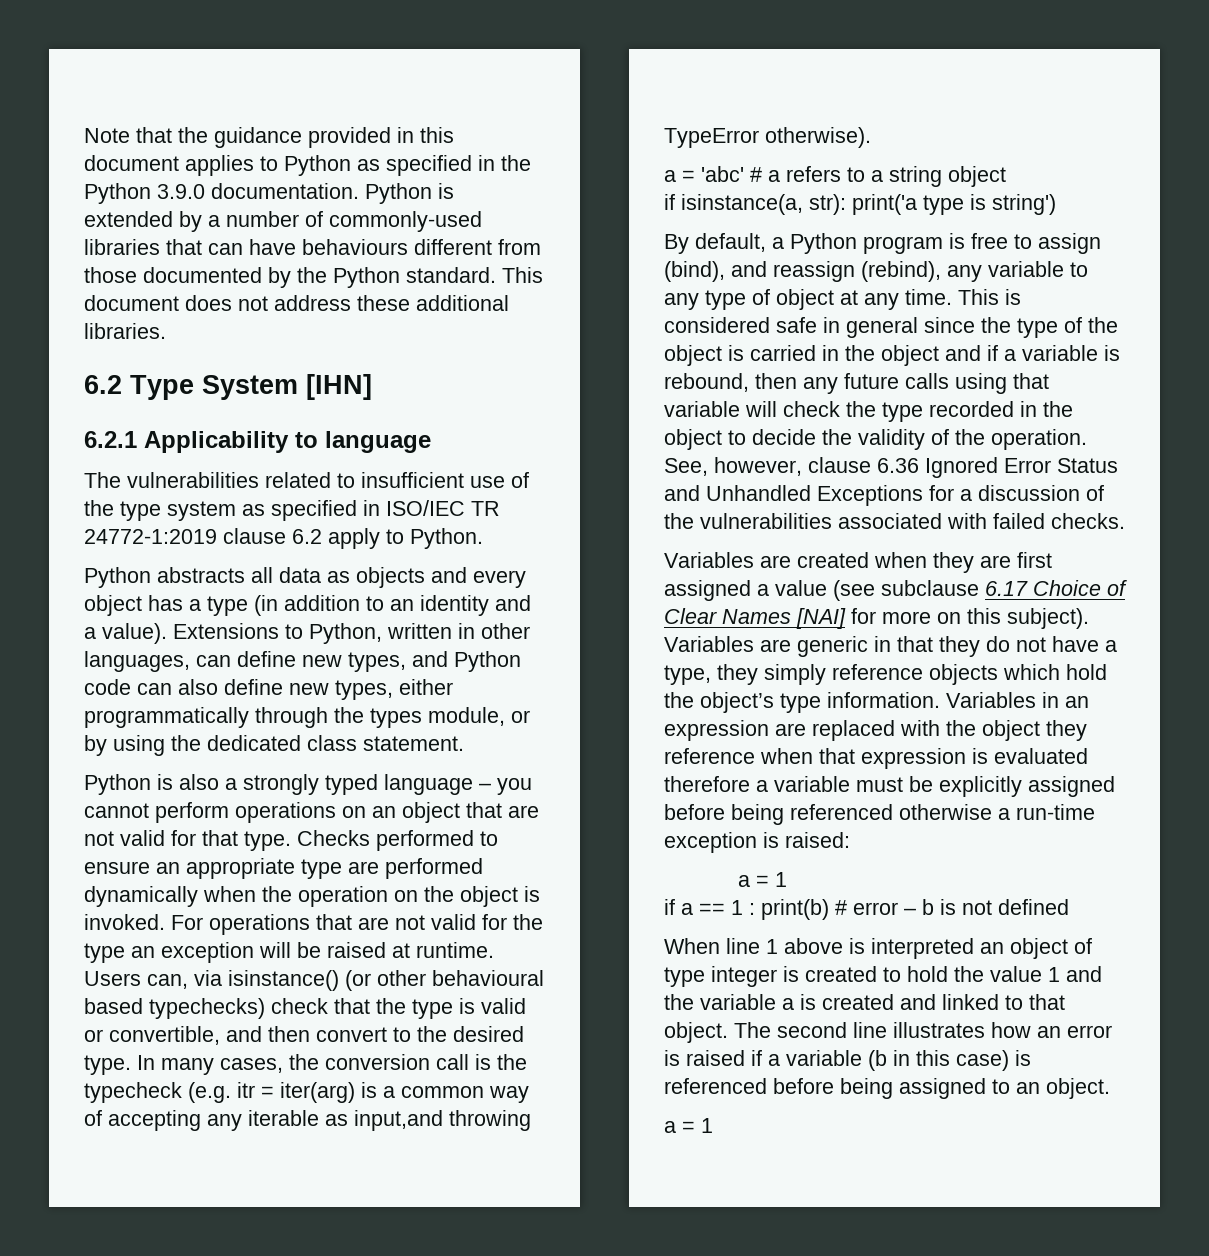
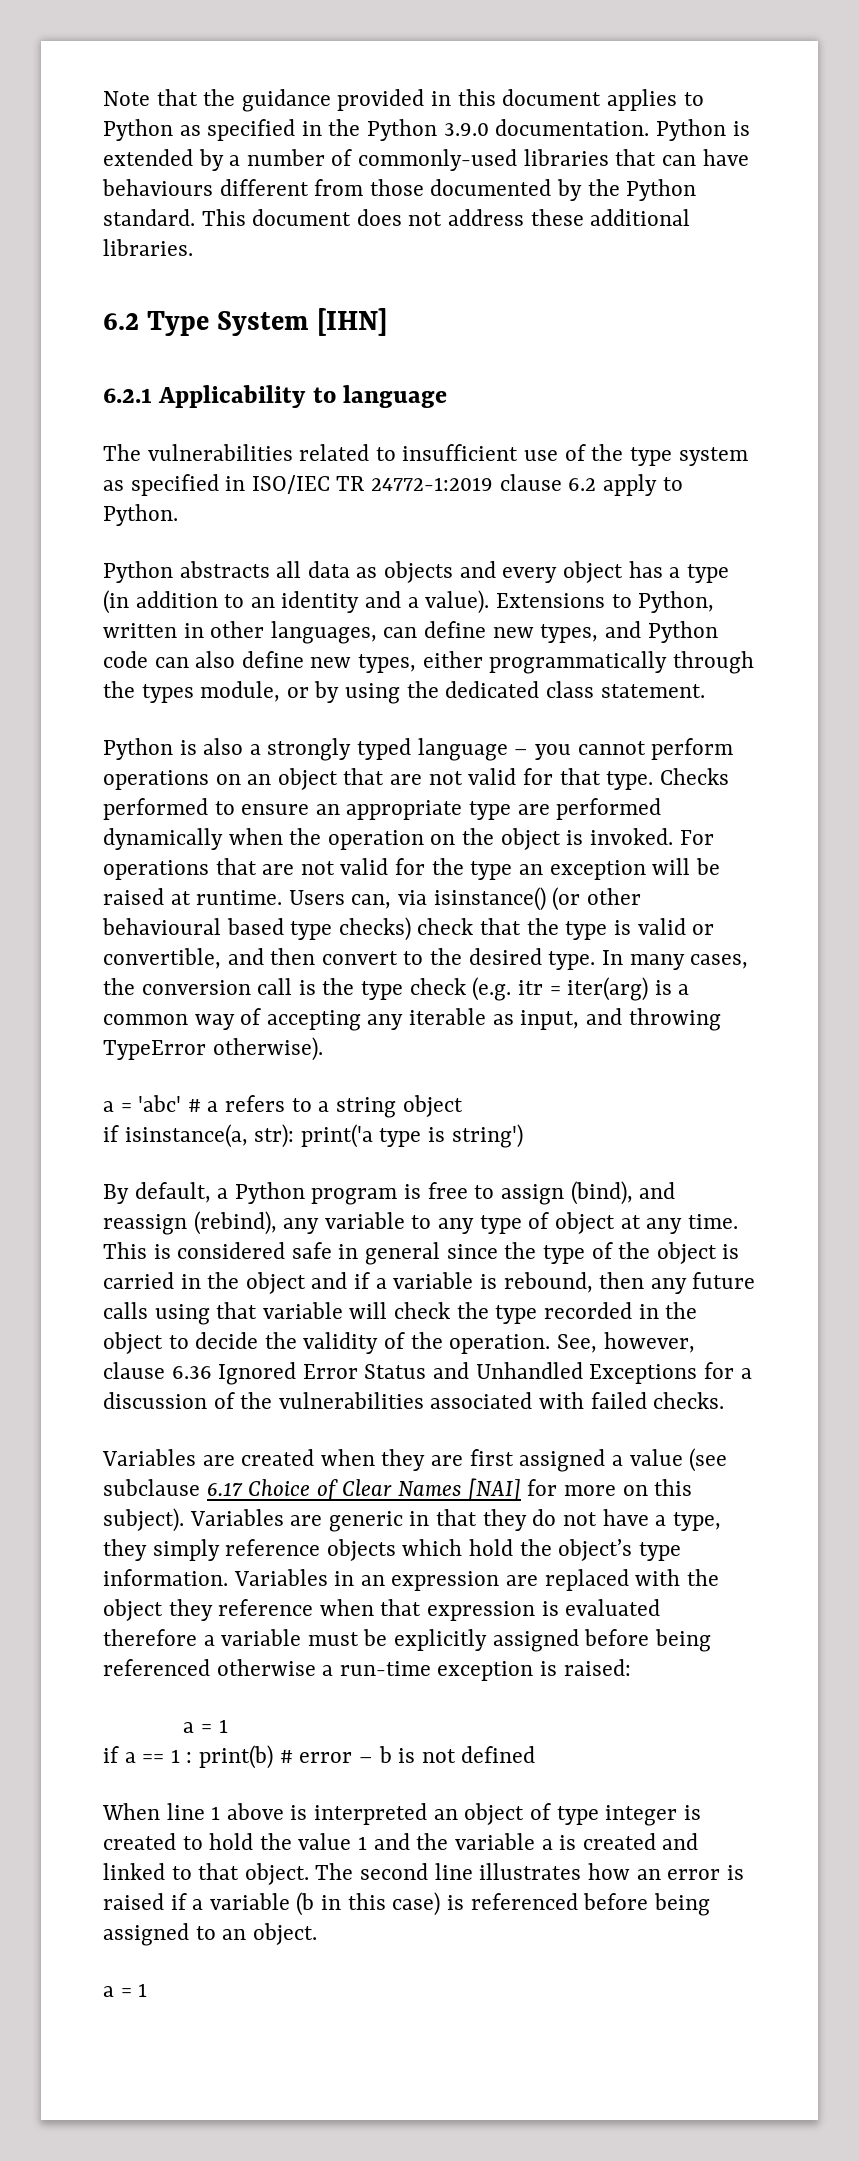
[149,998,265,1019] typechecks) -> [290,917,411,941] type checks)
[84,1082,182,1103] typecheck -> [361,978,466,1000] type check
[354,1110,443,1131] input,and -> [520,1008,622,1030] input, and

